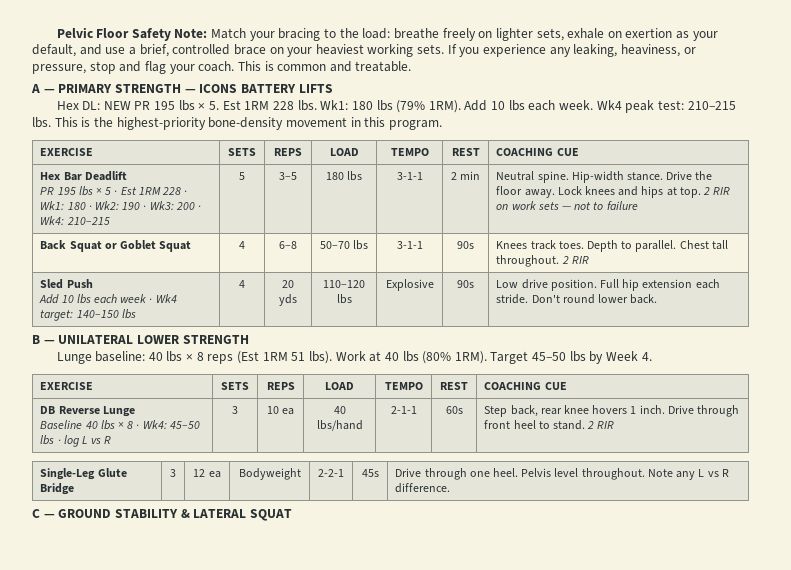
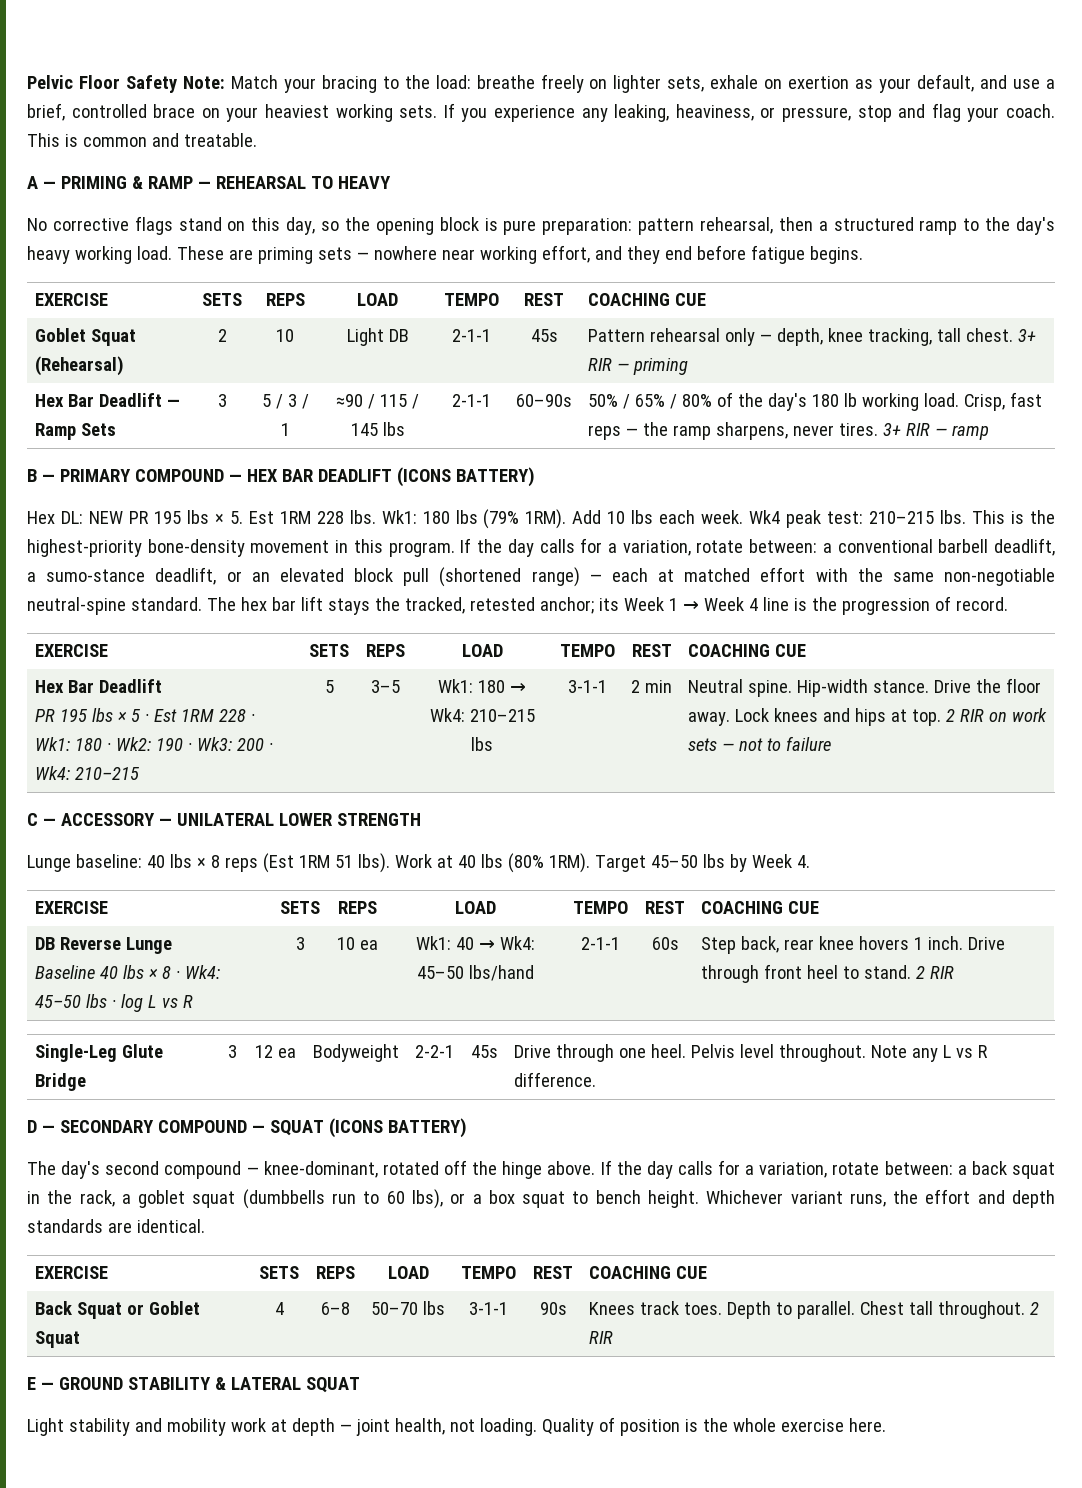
[58,84,333,93] PRIMARY STRENGTH — ICONS BATTERY LIFTS -> [60,176,391,189] [27,216,1055,235] [27,245,863,264] [34,293,108,306] [202,293,243,306] [265,293,305,306] [357,293,398,306] [444,293,499,306] [524,293,564,306] [587,293,706,306] [34,328,136,346] [34,356,124,376] [217,329,227,342] [276,329,294,342] [346,328,409,346] [452,329,491,342] [530,329,558,342] [587,328,1036,346] [587,358,688,375] [34,393,180,407] [34,423,116,440] [217,394,227,407] [261,394,309,409] [280,423,290,436] [336,394,419,409] [350,422,405,436] [452,394,491,407] [516,394,572,407] [587,392,1042,411] [587,422,989,440] [27,467,535,487] PRIMING & RAMP — REHEARSAL TO HEAVY // No corrective flags stand on this day, so the opening block is pure preparation: pattern rehearsal, then a structured ramp to the day's heavy working load. These are priming sets — nowhere near working effort, and they end before fatigue begins. // EXERCISE | SETS | REPS | LOAD | TEMPO | REST | COACHING CUE // Goblet Squat (Rehearsal) | 2 | 10 | Light DB | 2-1-1 | 45s | Pattern rehearsal only — depth, knee tracking, tall chest. 3+ RIR — priming // Hex Bar Deadlift — Ramp Sets | 3 | 5 / 3 / 1 | ≈90 / 115 / 145 lbs | 2-1-1 | 60–90s | 50% / 65% / 80% of the day's 180 lb working load. Crisp, fast reps — the ramp sharpens, never tires. 3+ RIR — ramp // B — PRIMARY COMPOUND — HEX BAR DEADLIFT (ICONS BATTERY)
(442, 125) none -> [460,538,1055,557] [27,567,1055,587] [27,596,1008,615] If the day calls for a variation, rotate between: a conventional barbell deadlift, a sumo-stance deadlift, or an elevated block pull (shortened range) — each at matched effort with the same non-negotiable neutral-spine standard. The hex bar lift stays the tracked, retested anchor; its Week 1 → Week 4 line is the progression of record.
[325,172,344,180] 180 -> [438,679,526,693] [429,708,535,722] Wk1: 180 → Wk4: 210–215
[40,240,192,252] [239,241,245,249] [279,241,297,249] [319,240,369,250] [396,241,423,249] [457,241,474,249] [496,240,728,252] [496,255,589,267] [40,279,93,289] [39,294,177,304] [40,309,136,321] [239,280,245,288] [282,280,294,288] [279,294,297,306] [323,280,365,288] [336,294,352,304] [385,279,434,291] [457,280,474,288] [496,279,720,291] [496,294,658,304] [32,335,40,344] // Back Squat or Goblet Squat | 4 | 6–8 | 50–70 lbs | 3-1-1 | 90s | Knees track toes. Depth to parallel. Chest tall throughout. 2 RIR // Sled Push // Add 10 lbs each week · Wk4 target: 140–150 lbs | 4 | 20 yds | 110–120 lbs | Explosive | 90s | Low drive position. Full hip extension each stride. Don't round lower back. // B -> [27,813,155,826] // C — ACCESSORY
[333,406,346,414] 40 -> [415,936,535,950] [416,966,464,979] Wk1: 40 → Wk4: 45–50
[32,509,40,518] C -> [27,1118,467,1138] [27,1160,1055,1179] [27,1189,1055,1209] [27,1219,205,1233] [34,1266,108,1279] [259,1266,299,1279] [316,1266,355,1279] [387,1266,429,1279] [461,1266,516,1279] [533,1266,573,1279] [588,1266,707,1279] [34,1301,200,1319] [34,1331,80,1348] [274,1302,284,1315] [321,1302,350,1315] [371,1301,445,1315] [469,1302,508,1315] [539,1302,567,1315] [588,1301,1039,1319] [588,1331,613,1344] [27,1377,36,1390] D — SECONDARY COMPOUND — SQUAT (ICONS BATTERY) // The day's second compound — knee-dominant, rotated off the hinge above. If the day calls for a variation, rotate between: a back squat in the rack, a goblet squat (dumbbells run to 60 lbs), or a box squat to bench height. Whichever variant runs, the effort and depth standards are identical. // EXERCISE | SETS | REPS | LOAD | TEMPO | REST | COACHING CUE // Back Squat or Goblet Squat | 4 | 6–8 | 50–70 lbs | 3-1-1 | 90s | Knees track toes. Depth to parallel. Chest tall throughout. 2 RIR // E
(292, 515) none -> [27,1417,886,1436] // Light stability and mobility work at depth — joint health, not loading. Quality of position is the whole exercise here.

